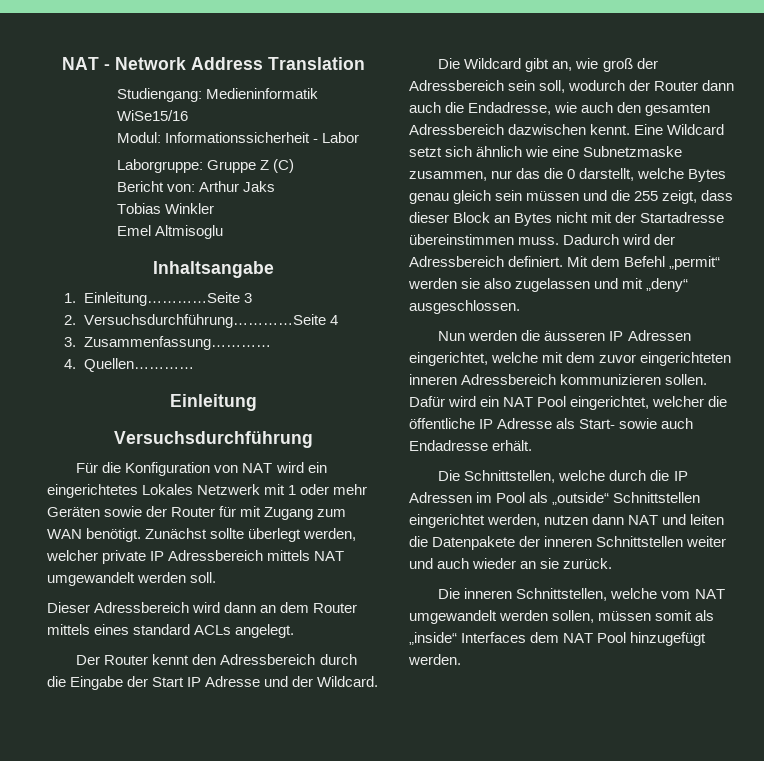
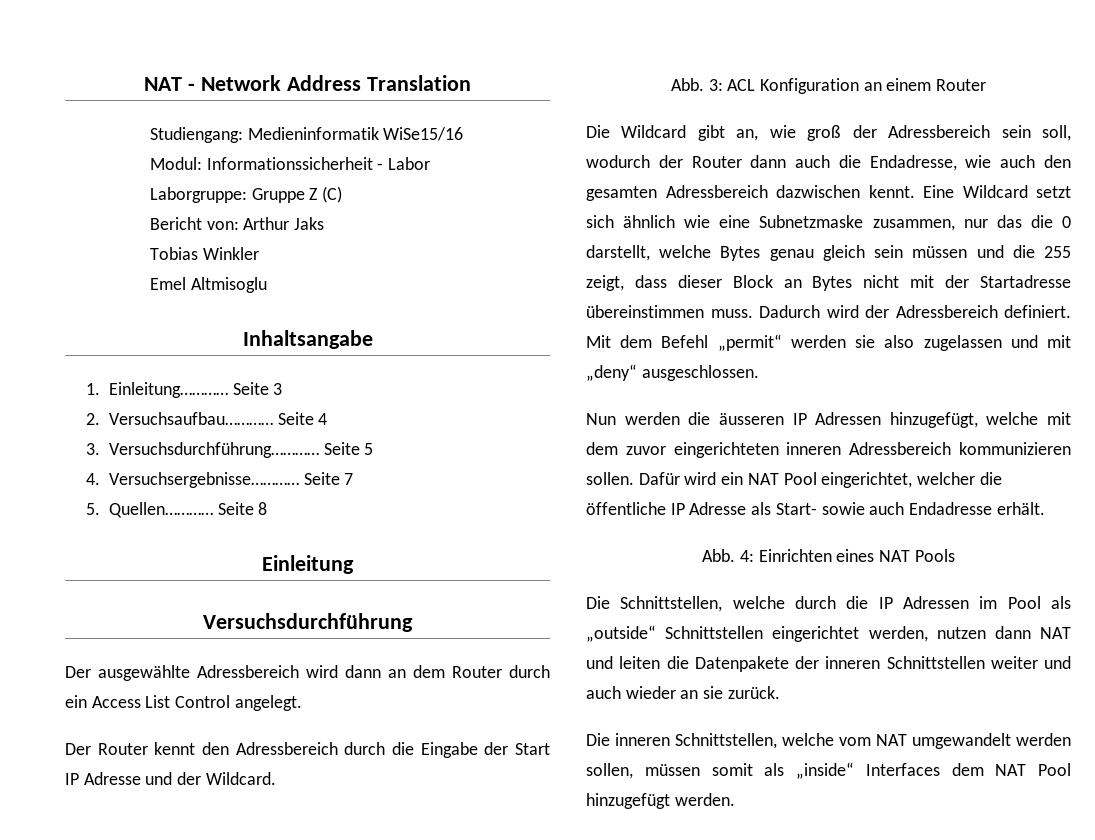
[83,292,240,306] Einleitung…………Seite -> [108,382,269,398] Einleitung………… Seite
[83,314,326,328] Versuchsdurchführung…………Seite -> [108,412,314,425] Versuchsaufbau………… Seite
[83,336,271,350] [64,359,77,369] Zusammenfassung………… // 4. -> [108,442,374,458] [86,472,354,488] [86,503,101,515] Versuchsdurchführung………… Seite 5 // 4. Versuchsergebnisse………… Seite 7 // 5.
(194, 365) none -> [217,502,268,515] Seite 8
[76,462,327,476] [47,484,368,498] [47,506,347,520] [47,528,357,542] [46,550,345,564] [47,572,217,586] [47,602,90,613] Für die Konfiguration von NAT wird ein eingerichtetes Lokales Netzwerk mit 1 oder mehr Geräten sowie der Router für mit Zugang zum WAN benötigt. Zunächst sollte überlegt werden, welcher private IP Adressbereich mittels NAT umgewandelt werden soll. // Dieser -> [65,665,190,681] Der ausgewählte
[47,624,232,635] mittels eines standard ACLs -> [509,665,550,678] [65,695,231,708] durch ein Access List Control
(379, 681) none -> [670,78,987,94] // Abb. 3: ACL Konfiguration an einem Router
[409,352,488,366] eingerichtet, -> [889,412,978,428] hinzugefügt,
(533, 445) none -> [702,549,955,562] // Abb. 4: Einrichten eines NAT Pools

